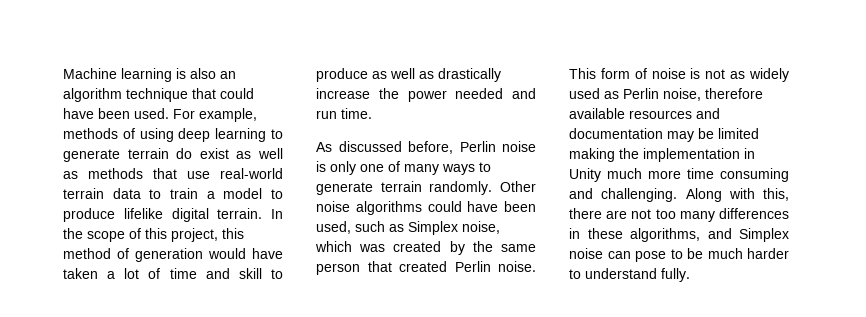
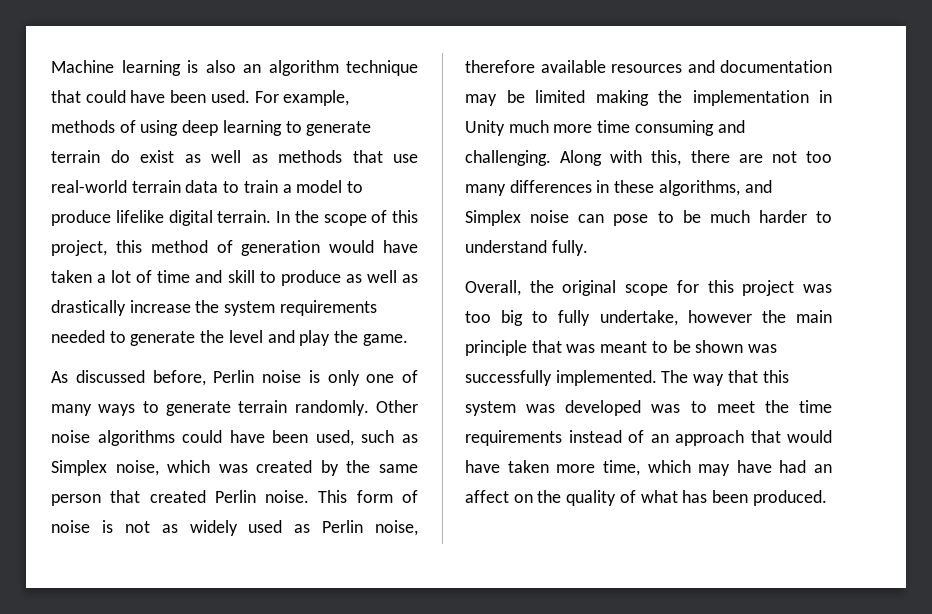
[407,88,536,102] [316,108,372,119] power needed and run time. -> [224,300,377,316] [51,330,408,346] system requirements needed to generate the level and play the game.
(690, 275) none -> [465,280,832,296] [465,310,832,326] [465,340,778,356] [465,370,789,386] [465,400,832,416] [465,430,832,446] [465,460,832,476] [465,490,827,506] // Overall, the original scope for this project was too big to fully undertake, however the main principle that was meant to be shown was successfully implemented. The way that this system was developed was to meet the time requirements instead of an approach that would have taken more time, which may have had an affect on the quality of what has been produced.

